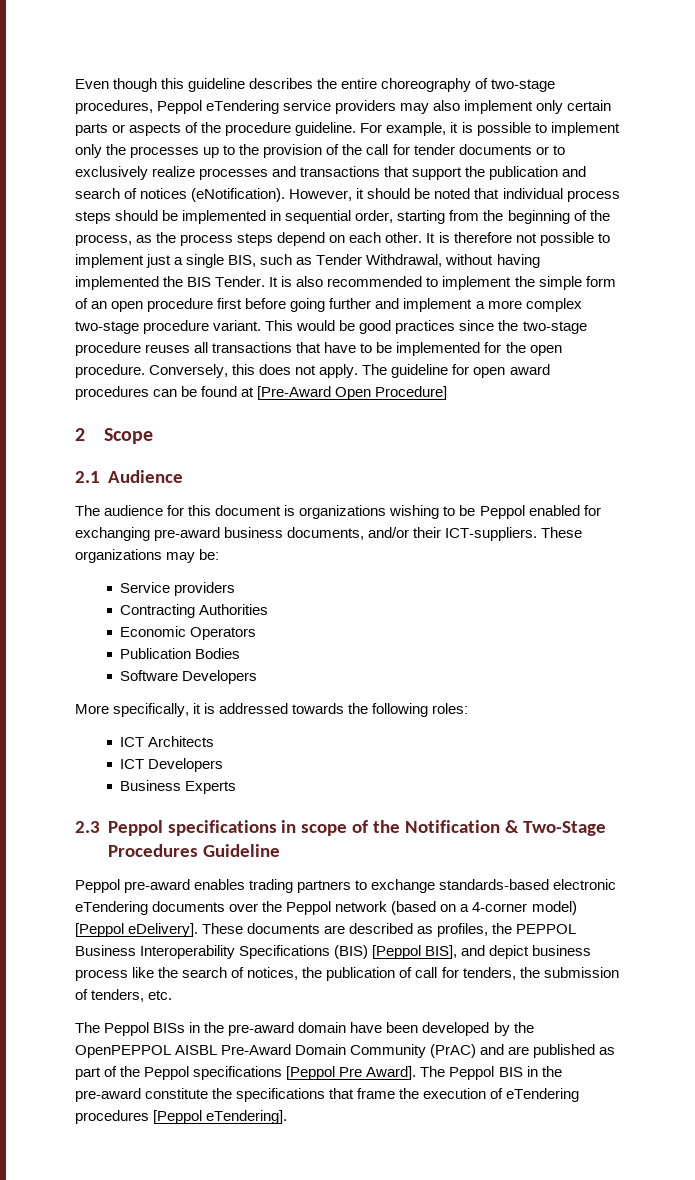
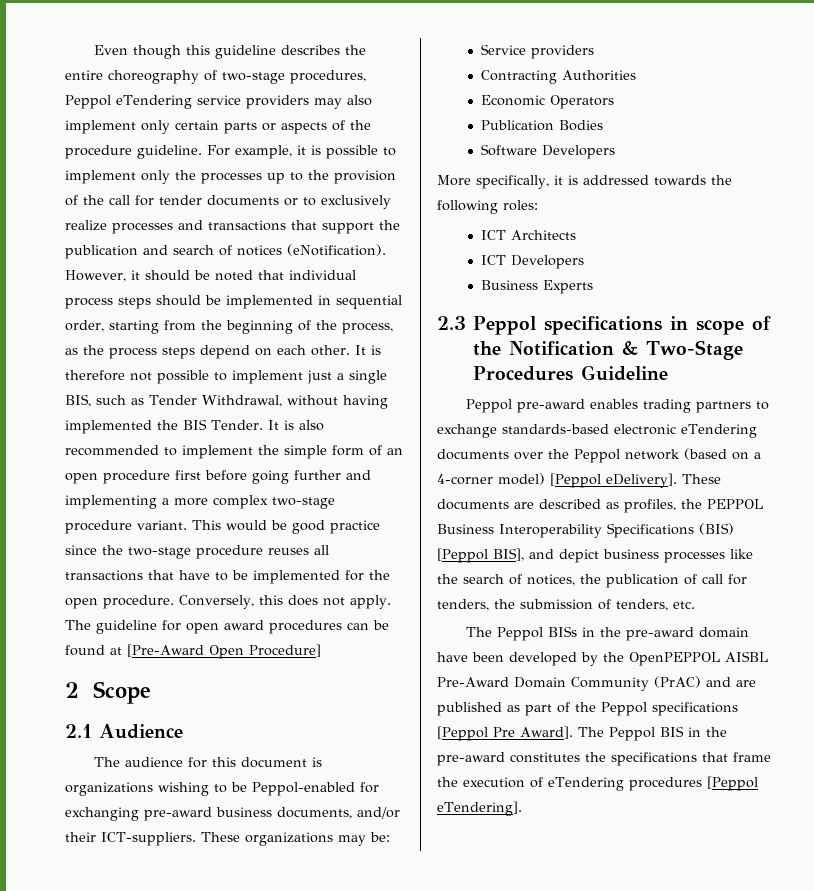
[403,298,473,312] implement -> [65,495,157,509] implementing
[395,320,456,334] practices -> [330,520,380,534] practice
[479,505,580,519] Peppol enabled -> [252,782,355,796] Peppol-enabled
[75,969,128,981] process -> [664,551,725,563] processes
[145,1088,209,1099] constitute -> [510,752,580,763] constitutes

